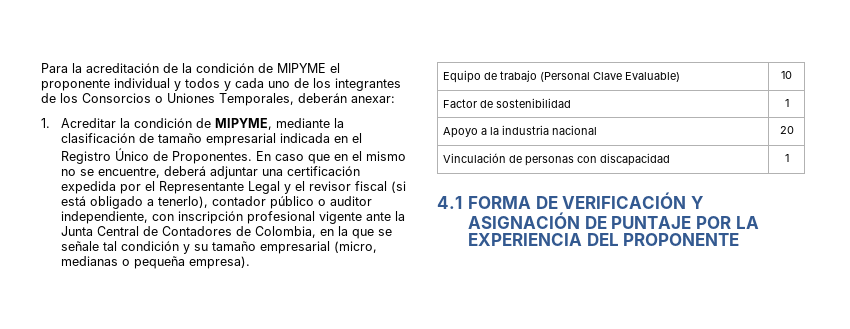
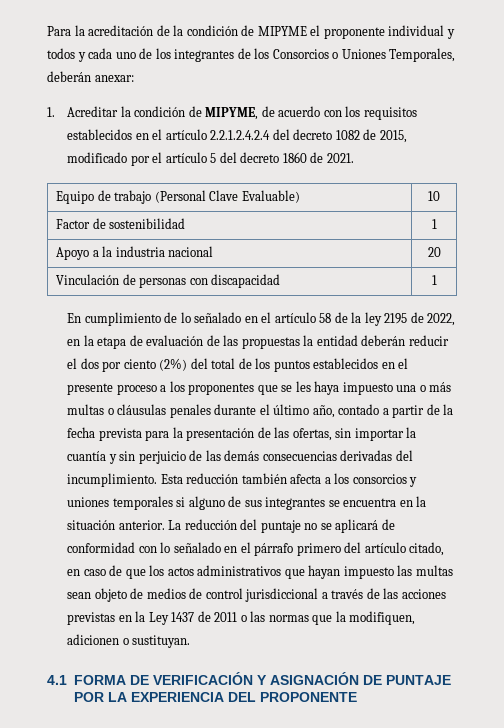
[276,118,345,128] [61,133,363,146] [61,148,407,164] [61,166,361,179] [61,181,407,194] [61,196,373,209] [61,211,406,224] [61,226,393,239] [61,241,378,254] [61,256,251,269] mediante la clasificación de tamaño empresarial indicada en el Registro Único de Proponentes. En caso que en el mismo no se encuentre, deberá adjuntar una certificación expedida por el Representante Legal y el revisor fiscal (si está obligado a tenerlo), contador público o auditor independiente, con inscripción profesional vigente ante la Junta Central de Contadores de Colombia, en la que se señale tal condición y su tamaño empresarial (micro, medianas o pequeña empresa). -> [261,106,417,120] [67,129,407,143] [67,152,354,166] de acuerdo con los requisitos establecidos en el artículo 2.2.1.2.4.2.4 del decreto 1082 de 2015, modificado por el artículo 5 del decreto 1860 de 2021.
(789, 158) none -> [67,312,456,326] [67,335,449,349] [67,358,409,372] [67,381,452,395] [67,404,454,418] [67,427,417,441] [67,450,413,464] [67,473,418,487] [67,496,427,510] [67,519,395,533] [67,542,445,556] [67,565,453,579] [67,588,446,602] [67,611,416,625] [67,634,191,648] // En cumplimiento de lo señalado en el artículo 58 de la ley 2195 de 2022, en la etapa de evaluación de las propuestas la entidad deberán reducir el dos por ciento (2%) del total de los puntos establecidos en el presente proceso a los proponentes que se les haya impuesto una o más multas o cláusulas penales durante el último año, contado a partir de la fecha prevista para la presentación de las ofertas, sin importar la cuantía y sin perjuicio de las demás consecuencias derivadas del incumplimiento. Esta reducción también afecta a los consorcios y uniones temporales si alguno de sus integrantes se encuentra en la situación anterior. La reducción del puntaje no se aplicará de conformidad con lo señalado en el párrafo primero del artículo citado, en caso de que los actos administrativos que hayan impuesto las multas sean objeto de medios de control jurisdiccional a través de las acciones previstas en la Ley 1437 de 2011 o las normas que la modifiquen, adicionen o sustituyan.

